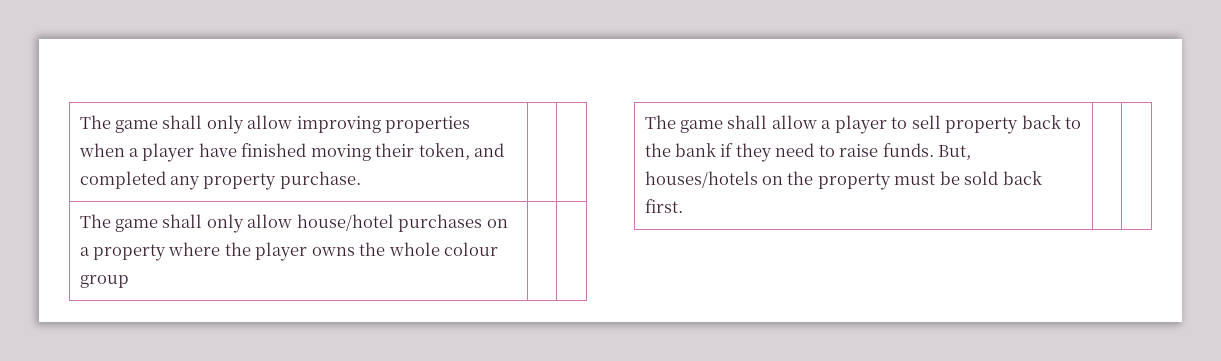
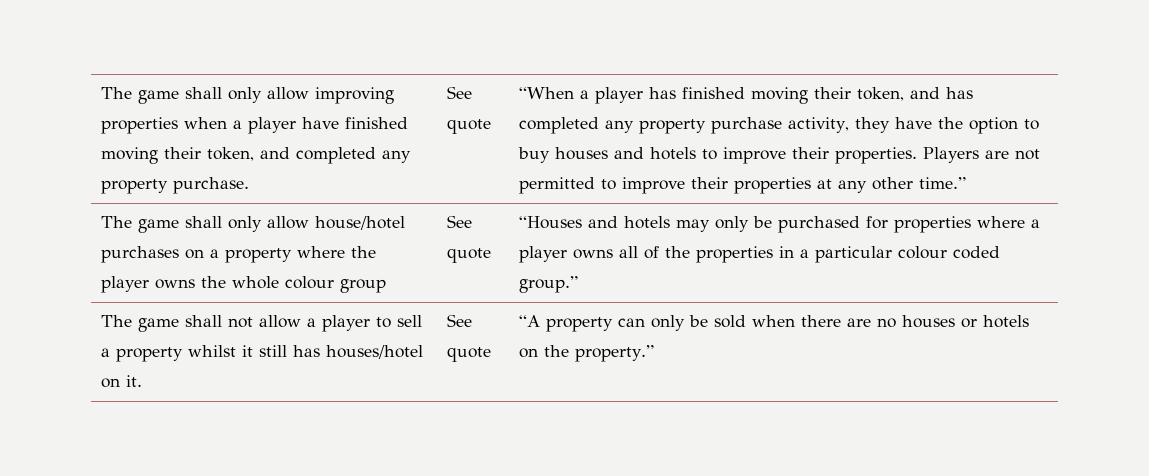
(361, 180) | -> [447,86,473,99] [447,119,492,134] [519,87,974,104] [519,117,1040,134] [518,147,1041,164] [519,177,967,194] See quote | “When a player has finished moving their token, and has completed any property purchase activity, they have the option to buy houses and hotels to improve their properties. Players are not permitted to improve their properties at any other time.”
[644,115,768,133] | // The game shall -> [447,215,473,228] [447,248,492,263] [519,216,1041,233] [519,246,1001,263] [519,276,579,293] [101,315,254,332] See quote | “Houses and hotels may only be purchased for properties where a player owns all of the properties in a particular colour coded group.” // The game shall not
[945,115,1082,134] [644,143,972,162] [644,171,1042,190] [644,199,683,213] property back to the bank if they need to raise funds. But, houses/hotels on the property must be sold back first. | | -> [101,345,424,362] [101,375,143,388] [447,314,473,327] [447,347,492,362] [519,315,1030,332] [519,345,655,362] a property whilst it still has houses/hotel on it. | See quote | “A property can only be sold when there are no houses or hotels on the property.”

